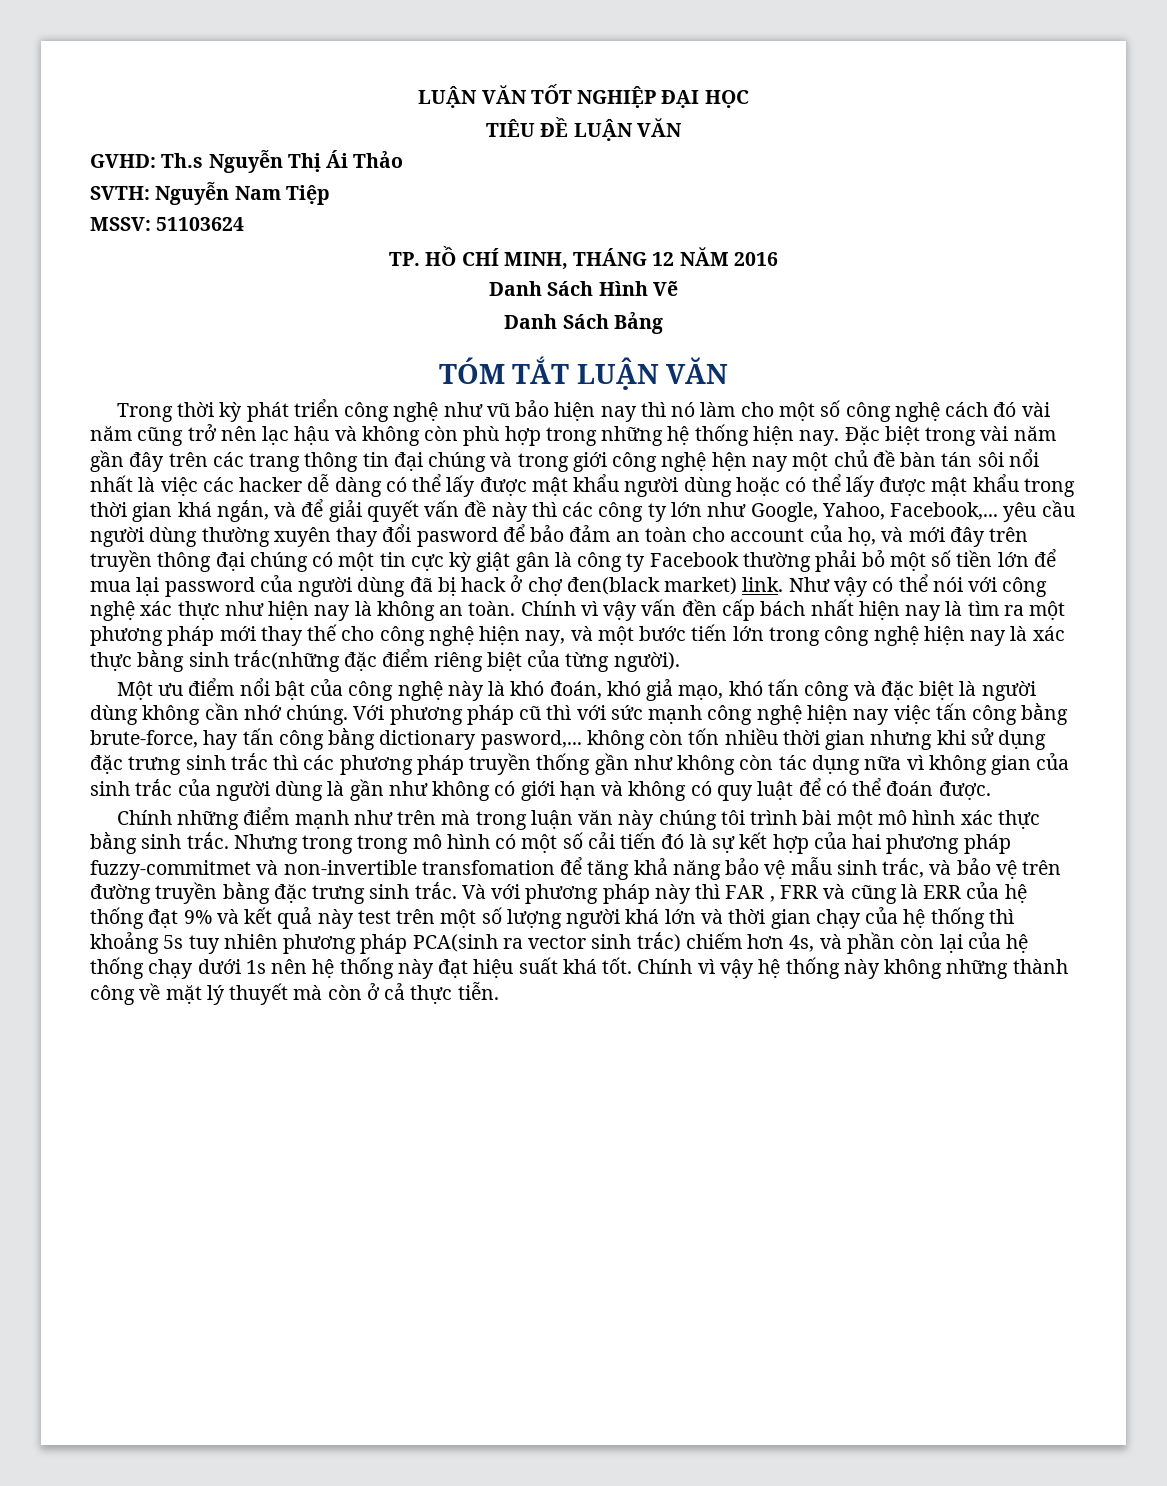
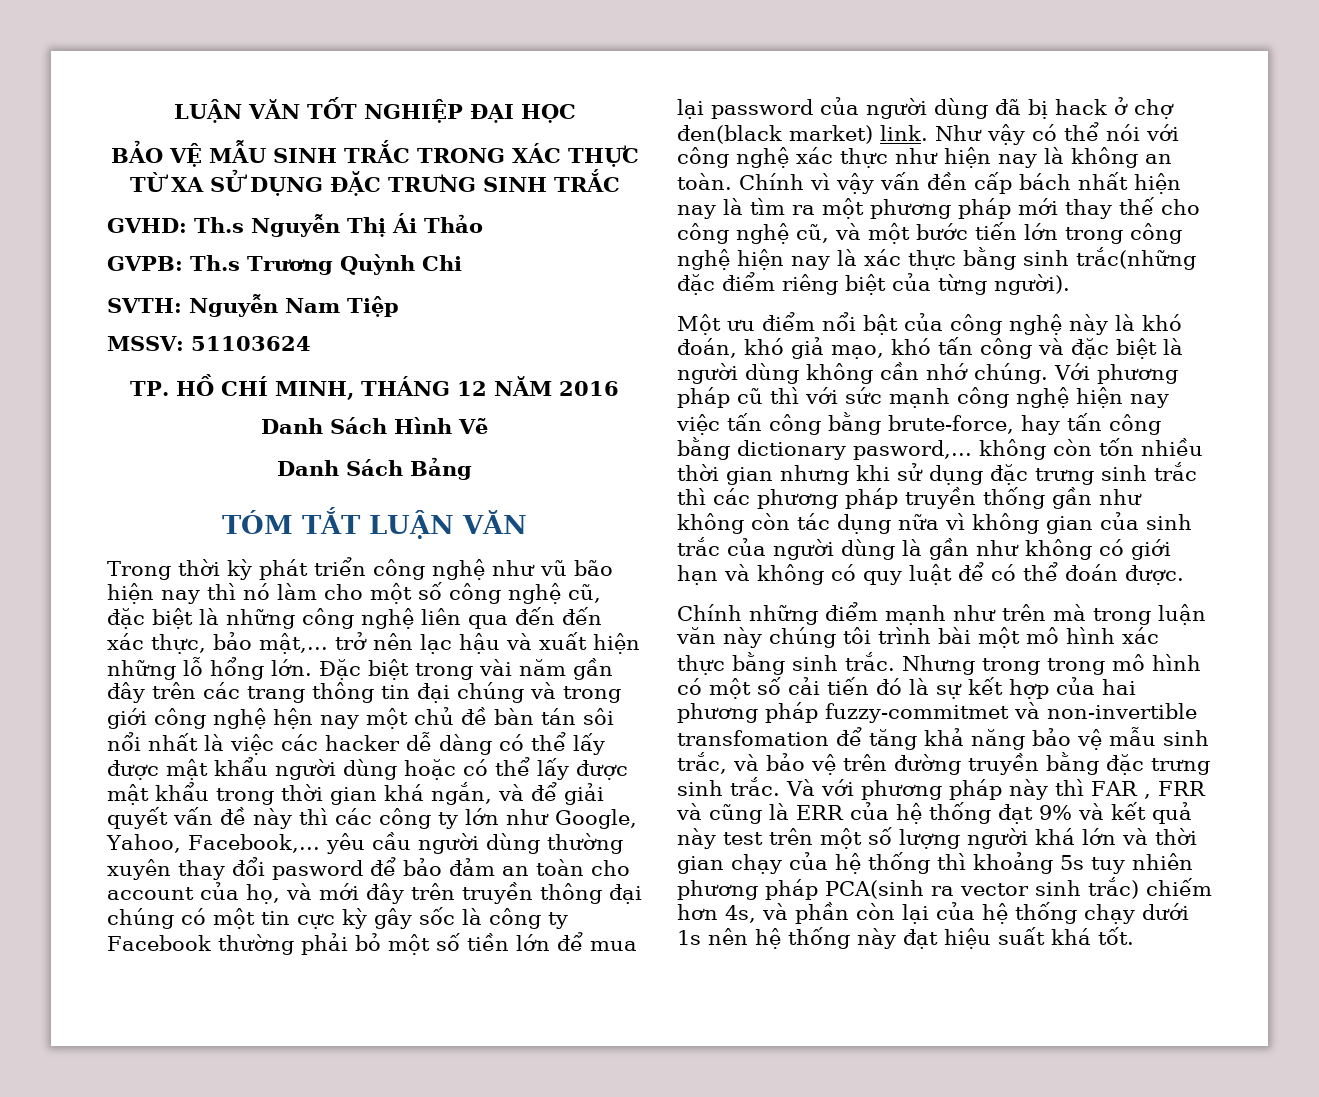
[486,117,682,141] TIÊU ĐỀ LUẬN VĂN -> [110,140,639,167] [129,169,620,196] BẢO VỆ MẪU SINH TRẮC TRONG XÁC THỰC TỪ XA SỬ DỤNG ĐẶC TRƯNG SINH TRẮC
(404, 159) none -> [107,254,462,275] // GVPB: Th.s Trương Quỳnh Chi
[515,400,550,417] bảo -> [574,560,613,576] bão
[945,402,1050,417] [90,426,184,446] cách đó vài năm cũng -> [568,584,601,603] [107,607,602,629] [107,632,328,654] cũ, đặc biệt là những công nghệ liên qua đến đến xác thực, bảo mật,...
[361,424,840,446] không còn phù hợp trong những hệ thống hiện nay. -> [539,632,640,654] [107,657,312,680] xuất hiện những lỗ hổng lớn.
[476,552,550,572] giật gân -> [374,907,455,929] gây sốc
[479,626,566,646] hiện nay, -> [796,224,829,243] cũ,
[637,957,1068,979] [90,982,499,1005] Chính vì vậy hệ thống này không những thành công về mặt lý thuyết mà còn ở cả thực tiễn. -> (1134, 936) none

